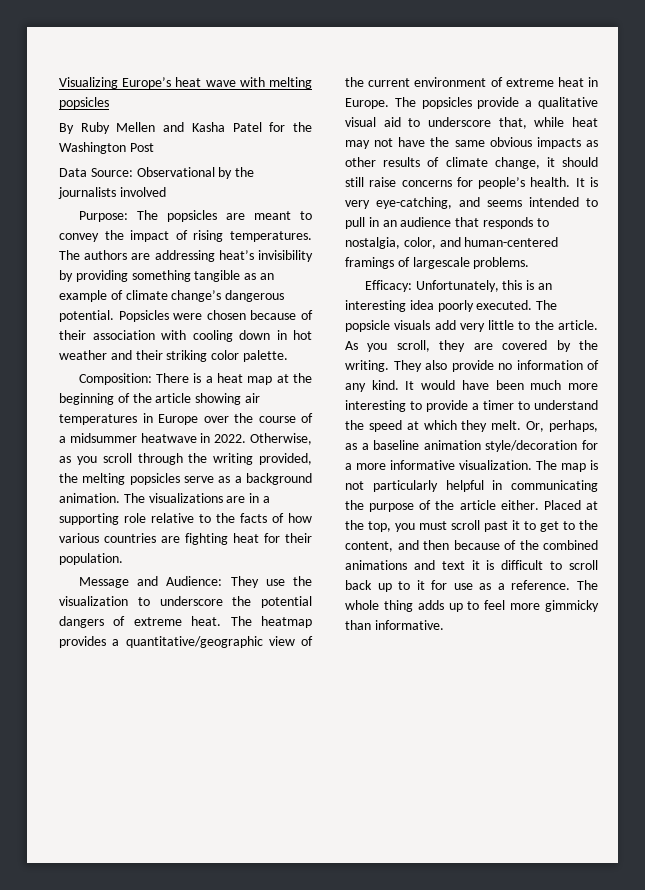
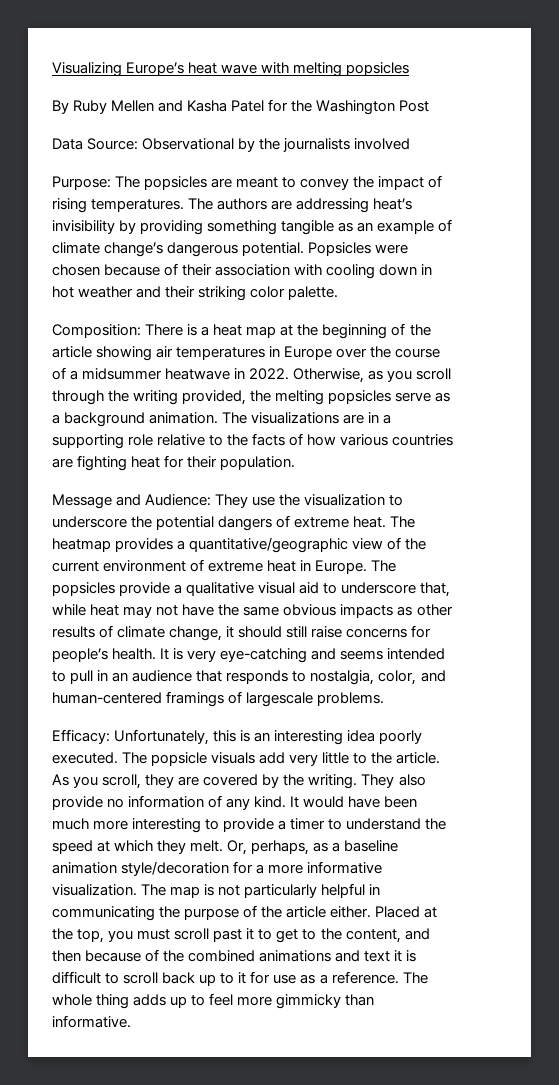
[376,197,452,209] eye-catching, -> [220,648,308,663] eye-catching

